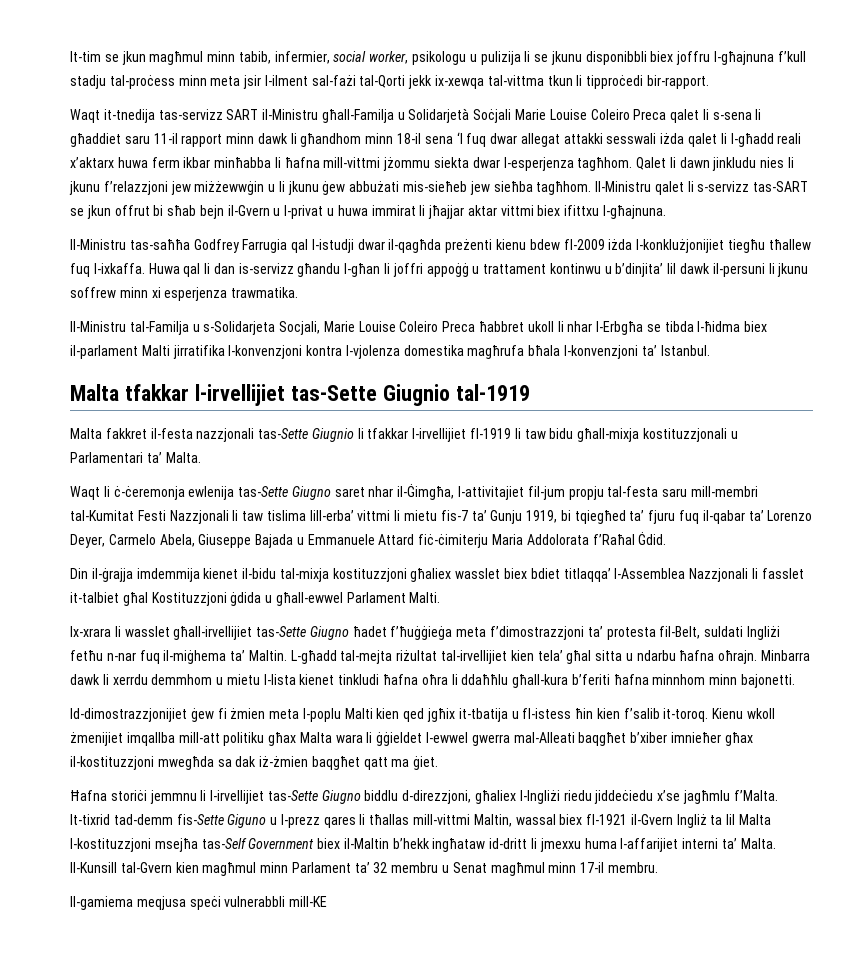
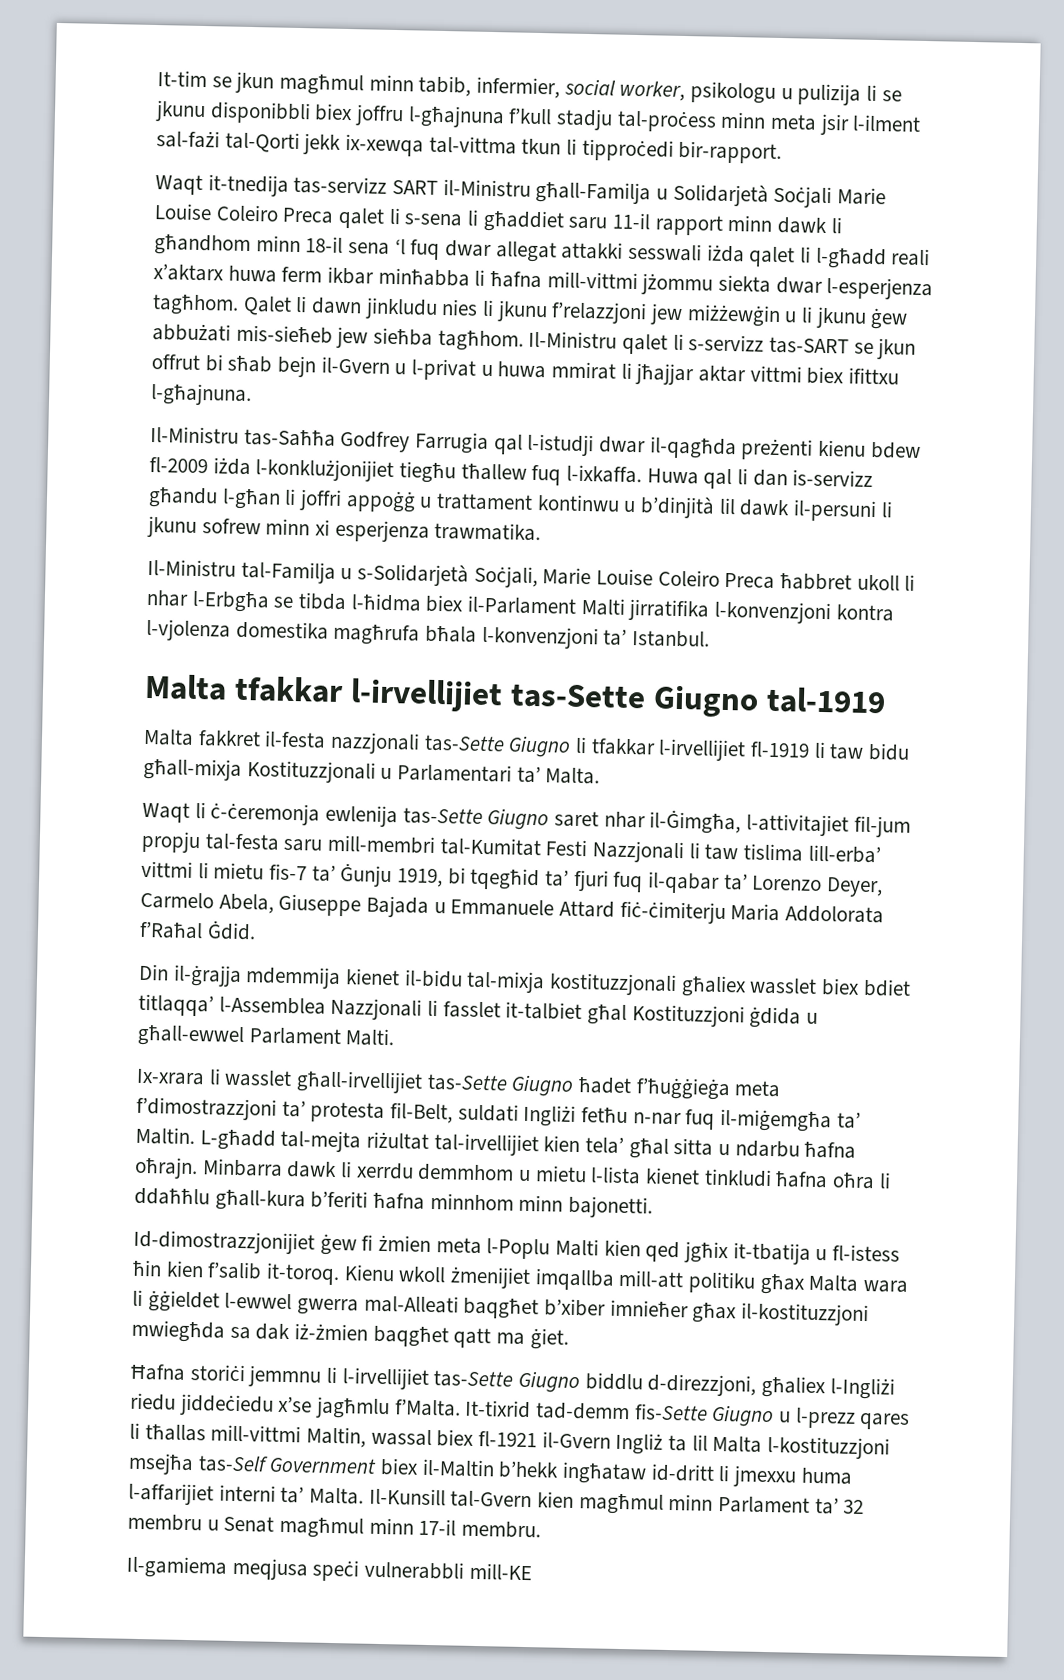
[194,181,265,195] miżżewwġin -> [686,304,781,328] miżżewġin
[371,205,416,216] immirat -> [551,361,617,380] mmirat
[129,239,190,250] tas-saħħa -> [243,428,336,447] tas-Saħħa
[615,263,664,277] b’dinjita’ -> [640,496,716,519] b’dinjità
[70,287,116,298] soffrew -> [201,518,261,535] sofrew
[203,321,321,335] s-Solidarjeta Socjali, -> [357,563,538,589] s-Solidarjetà Soċjali,
[70,345,138,359] il-parlament -> [467,595,578,615] il-Parlament
[382,384,450,406] Giugnio -> [652,684,759,718] Giugno
[311,428,354,442] Giugnio -> [508,735,572,758] Giugno
[642,428,727,442] kostituzzjonali -> [246,760,376,784] Kostituzzjonali
[490,510,523,524] Gunju -> [340,863,393,888] Ġunju
[574,510,676,524] tqiegħed ta’ fjuru -> [469,867,609,892] tqegħid ta’ fjuri
[136,568,200,582] imdemmija -> [245,966,342,990] mdemmija
[332,568,407,582] kostituzzjoni -> [549,972,678,997] kostituzzjonali
[163,650,227,664] il-miġhema -> [720,1108,833,1133] il-miġemgħa
[302,708,341,722] l-poplu -> [486,1238,551,1260] l-Poplu
[157,756,214,770] mwegħda -> [131,1319,225,1343] mwiegħda
[227,814,267,828] Giguno -> [711,1404,775,1428] Giugno

